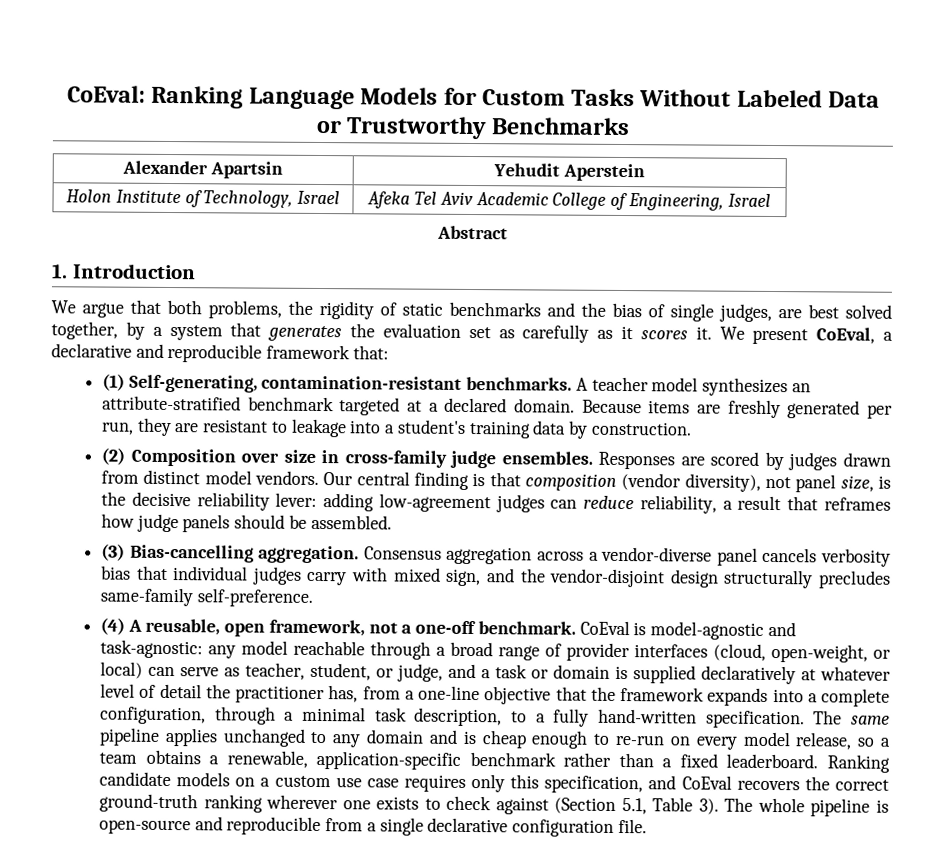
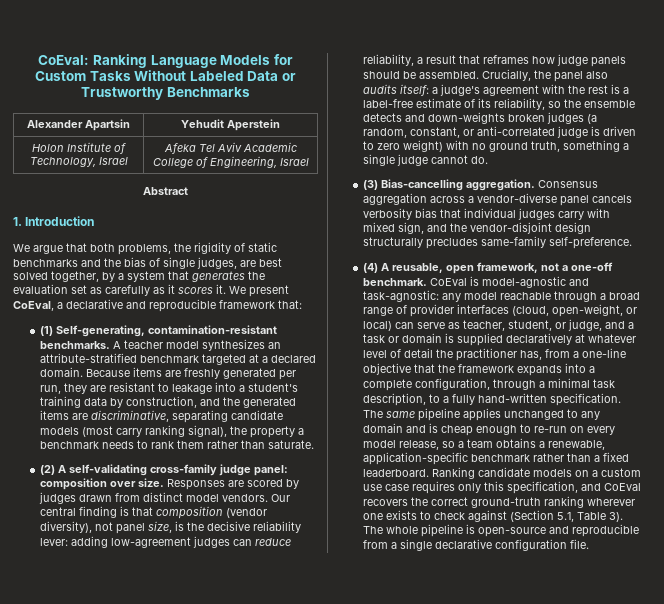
[590,421,692,436] [101,447,593,469] construction. // (2) Composition over size in cross-family judge ensembles. -> [125,396,296,408] [39,410,283,423] [39,425,304,438] [39,440,314,449] [39,464,288,476] [39,478,164,490] construction, and the generated items are discriminative, separating candidate models (most carry ranking signal), the property a benchmark needs to rank them rather than saturate. // (2) A self-validating cross-family judge panel: composition over size.
(392, 522) none -> [481,69,608,82] [362,84,629,96] [362,98,635,110] [362,112,597,124] [362,126,636,138] [362,140,629,152] [362,154,488,166] Crucially, the panel also audits itself: a judge's agreement with the rest is a label-free estimate of its reliability, so the ensemble detects and down-weights broken judges (a random, constant, or anti-correlated judge is driven to zero weight) with no ground truth, something a single judge cannot do.

